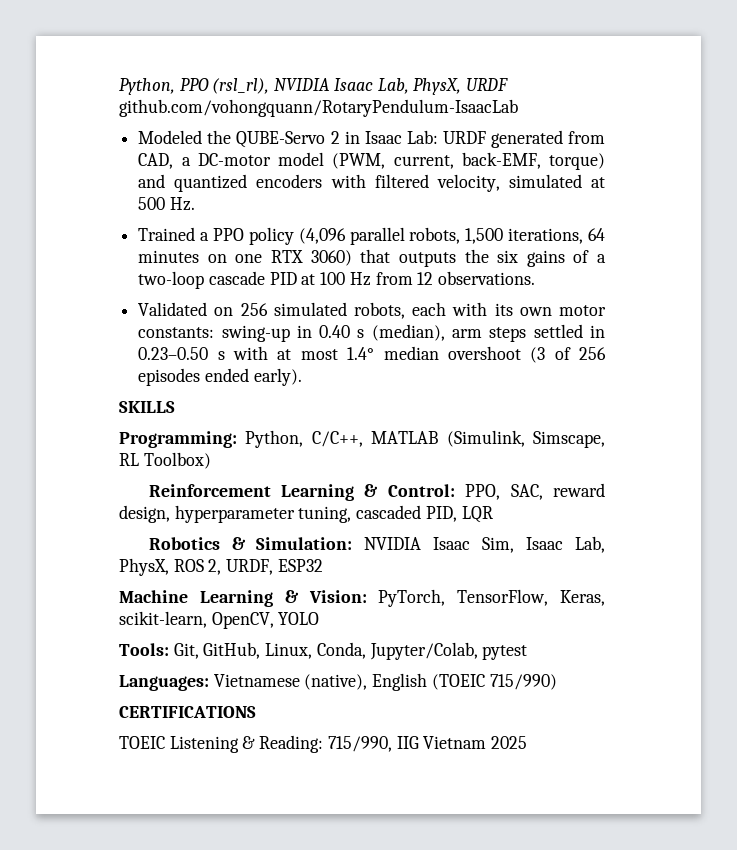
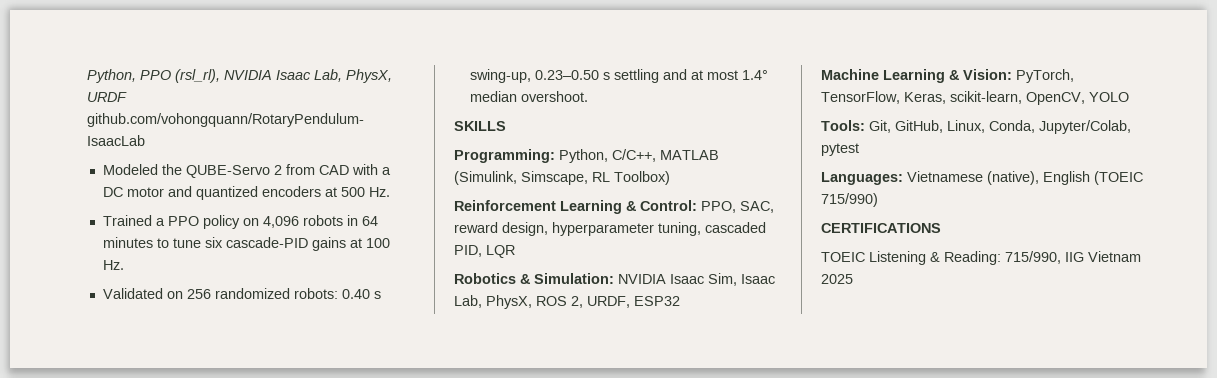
[344,130,605,148] [138,152,605,170] [138,174,582,192] in Isaac Lab: URDF generated from CAD, a DC-motor model (PWM, current, back-EMF, torque) and quantized encoders with filtered velocity, simulated -> [285,164,391,175] [102,186,321,200] from CAD with a DC motor and quantized encoders
[298,227,605,245] [138,249,607,267] [138,271,536,289] [138,302,607,319] [138,324,605,342] [138,346,606,363] [138,368,302,386] (4,096 parallel robots, 1,500 iterations, 64 minutes on one RTX 3060) that outputs the six gains of a two-loop cascade PID at 100 Hz from 12 observations. // Validated on 256 simulated robots, each with its own motor constants: swing-up in 0.40 s (median), arm steps settled in 0.23–0.50 s with at most 1.4° median overshoot (3 of 256 episodes ended early). -> [242,215,378,228] [102,237,390,251] [102,260,124,270] [102,288,381,299] [469,69,768,83] [469,91,588,102] on 4,096 robots in 64 minutes to tune six cascade-PID gains at 100 Hz. // Validated on 256 randomized robots: 0.40 s swing-up, 0.23–0.50 s settling and at most 1.4° median overshoot.

